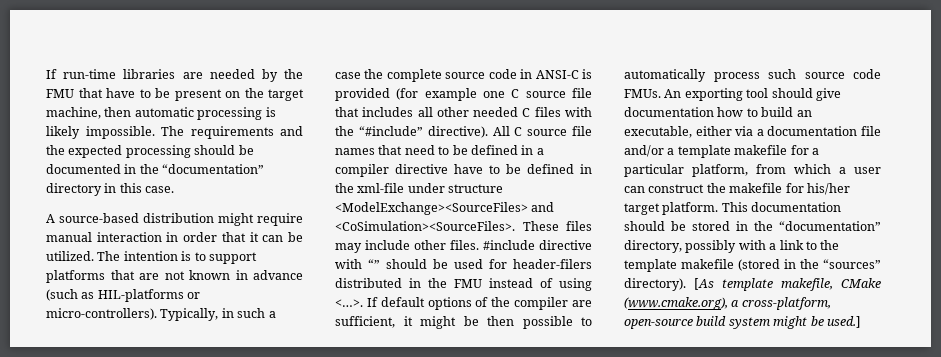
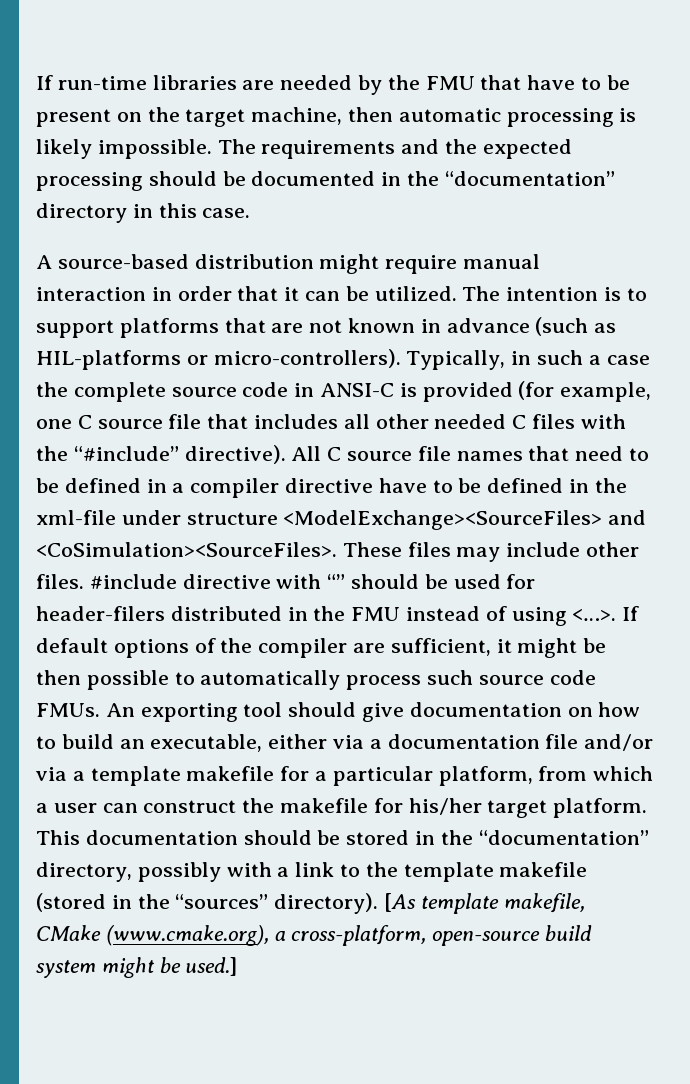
[424,88,477,101] example -> [560,382,652,402] example,
(714, 112) none -> [567,707,593,717] on
(664, 151) none -> [36,767,67,781] via

